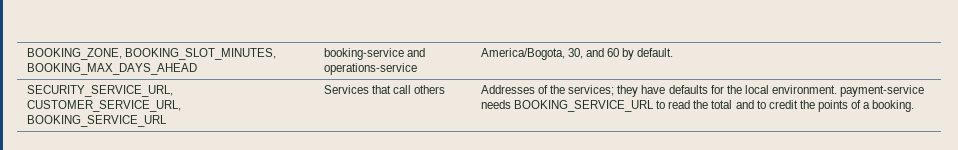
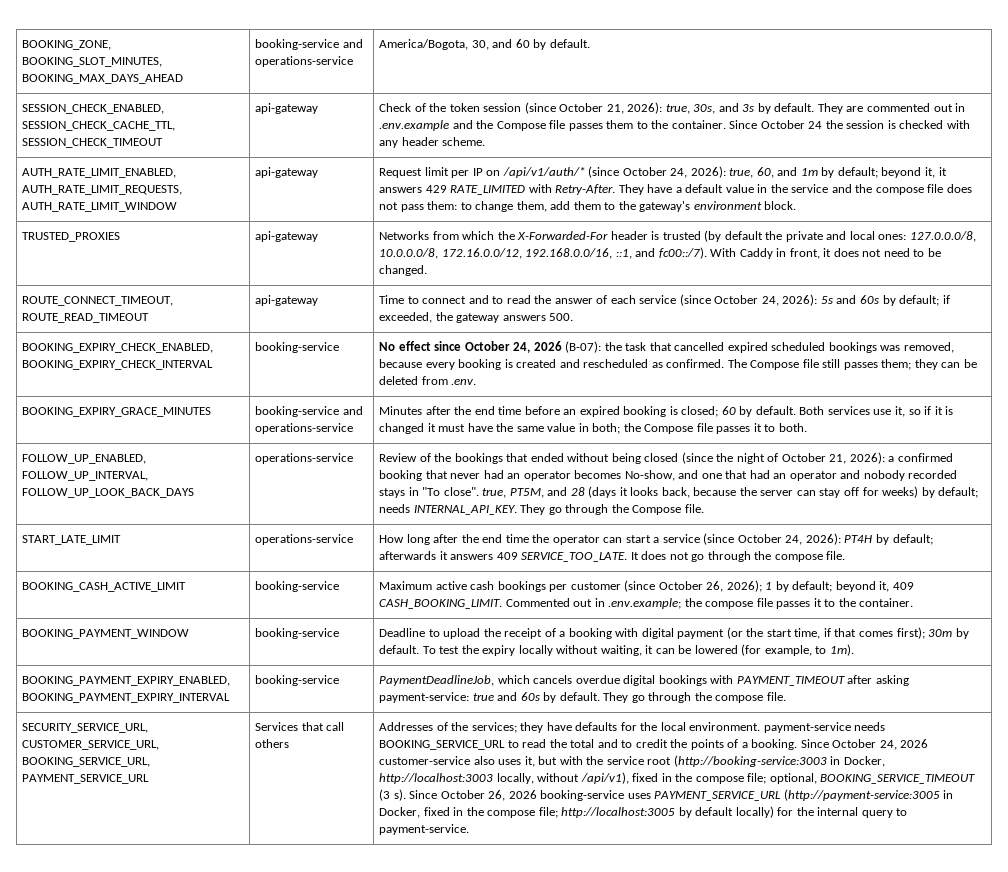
(674, 52) none -> [22,104,165,114] [22,121,176,131] [22,138,164,148] [255,103,319,114] [379,102,966,114] [379,120,970,131] [379,137,486,148] [22,168,177,178] [22,185,183,195] [22,202,178,212] [255,167,319,178] [379,166,947,178] [379,184,972,195] [379,201,797,212] [22,232,121,242] [255,231,319,242] [379,230,976,242] [379,247,941,259] [379,265,428,276] [22,296,174,306] [22,313,150,323] [255,295,319,306] [379,294,950,306] [379,312,574,323] [22,343,214,353] [22,360,214,370] [255,342,340,353] [379,341,954,353] [379,359,977,370] [379,376,477,385] [22,407,212,417] [255,406,363,417] [255,423,354,434] [379,406,954,417] [379,423,807,434] [22,454,147,464] [22,471,149,481] [22,488,195,498] [255,453,354,464] [379,452,953,464] [379,470,958,481] [379,486,979,498] [379,504,704,515] [22,535,122,545] [255,534,354,545] [379,533,933,545] [379,551,846,562] [22,582,187,592] [255,581,340,592] [379,580,914,592] [379,598,914,609] [22,629,190,639] [255,628,340,639] [379,627,969,639] [379,644,854,656] [22,676,231,686] [22,693,231,703] [255,675,340,686] [379,675,909,686] [379,692,786,703] // SESSION_CHECK_ENABLED, SESSION_CHECK_CACHE_TTL, SESSION_CHECK_TIMEOUT | api-gateway | Check of the token session (since October 21, 2026): true, 30s, and 3s by default. They are commented out in .env.example and the Compose file passes them to the container. Since October 24 the session is checked with any header scheme. // AUTH_RATE_LIMIT_ENABLED, AUTH_RATE_LIMIT_REQUESTS, AUTH_RATE_LIMIT_WINDOW | api-gateway | Request limit per IP on /api/v1/auth/* (since October 24, 2026): true, 60, and 1m by default; beyond it, it answers 429 RATE_LIMITED with Retry-After. They have a default value in the service and the compose file does not pass them: to change them, add them to the gateway's environment block. // TRUSTED_PROXIES | api-gateway | Networks from which the X-Forwarded-For header is trusted (by default the private and local ones: 127.0.0.0/8, 10.0.0.0/8, 172.16.0.0/12, 192.168.0.0/16, ::1, and fc00::/7). With Caddy in front, it does not need to be changed. // ROUTE_CONNECT_TIMEOUT, ROUTE_READ_TIMEOUT | api-gateway | Time to connect and to read the answer of each service (since October 24, 2026): 5s and 60s by default; if exceeded, the gateway answers 500. // BOOKING_EXPIRY_CHECK_ENABLED, BOOKING_EXPIRY_CHECK_INTERVAL | booking-service | No effect since October 24, 2026 (B-07): the task that cancelled expired scheduled bookings was removed, because every booking is created and rescheduled as confirmed. The Compose file still passes them; they can be deleted from .env. // BOOKING_EXPIRY_GRACE_MINUTES | booking-service and operations-service | Minutes after the end time before an expired booking is closed; 60 by default. Both services use it, so if it is changed it must have the same value in both; the Compose file passes it to both. // FOLLOW_UP_ENABLED, FOLLOW_UP_INTERVAL, FOLLOW_UP_LOOK_BACK_DAYS | operations-service | Review of the bookings that ended without being closed (since the night of October 21, 2026): a confirmed booking that never had an operator becomes No-show, and one that had an operator and nobody recorded stays in "To close". true, PT5M, and 28 (days it looks back, because the server can stay off for weeks) by default; needs INTERNAL_API_KEY. They go through the Compose file. // START_LATE_LIMIT | operations-service | How long after the end time the operator can start a service (since October 24, 2026): PT4H by default; afterwards it answers 409 SERVICE_TOO_LATE. It does not go through the compose file. // BOOKING_CASH_ACTIVE_LIMIT | booking-service | Maximum active cash bookings per customer (since October 26, 2026); 1 by default; beyond it, 409 CASH_BOOKING_LIMIT. Commented out in .env.example; the compose file passes it to the container. // BOOKING_PAYMENT_WINDOW | booking-service | Deadline to upload the receipt of a booking with digital payment (or the start time, if that comes first); 30m by default. To test the expiry locally without waiting, it can be lowered (for example, to 1m). // BOOKING_PAYMENT_EXPIRY_ENABLED, BOOKING_PAYMENT_EXPIRY_INTERVAL | booking-service | PaymentDeadlineJob, which cancels overdue digital bookings with PAYMENT_TIMEOUT after asking payment-service: true and 60s by default. They go through the compose file.
[26,115,167,127] BOOKING_SERVICE_URL -> [22,757,151,767] [22,774,150,784] BOOKING_SERVICE_URL, PAYMENT_SERVICE_URL
(915, 106) none -> [800,739,929,750] [379,755,885,767] [379,772,976,784] [379,789,954,801] [379,806,908,818] [379,824,470,835] Since October 24, 2026 customer-service also uses it, but with the service root (http://booking-service:3003 in Docker, http://localhost:3003 locally, without /api/v1), fixed in the compose file; optional, BOOKING_SERVICE_TIMEOUT (3 s). Since October 26, 2026 booking-service uses PAYMENT_SERVICE_URL (http://payment-service:3005 in Docker, fixed in the compose file; http://localhost:3005 by default locally) for the internal query to payment-service.

